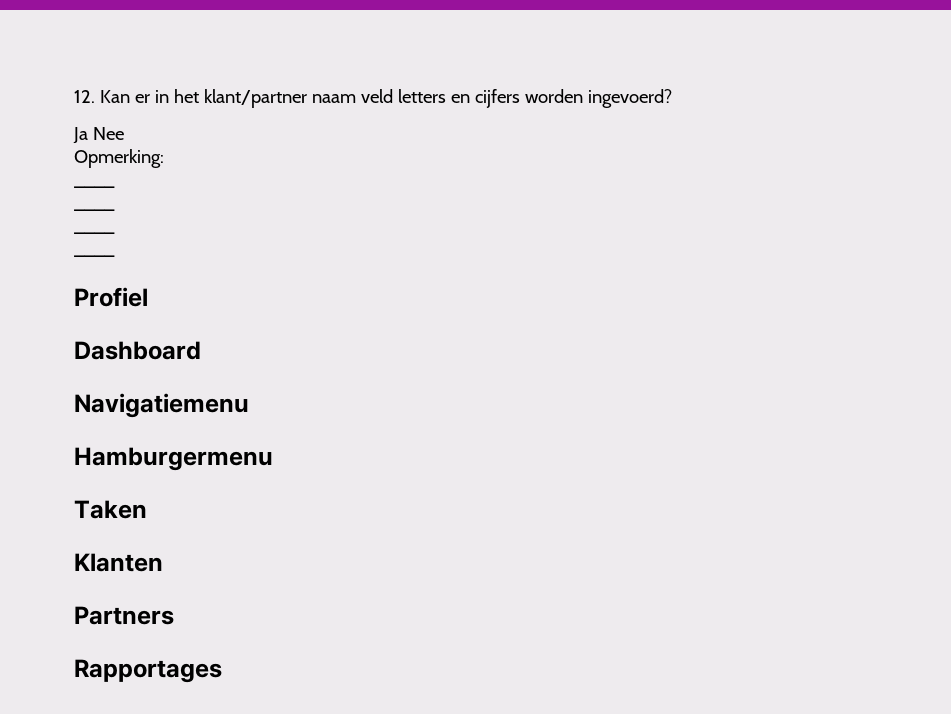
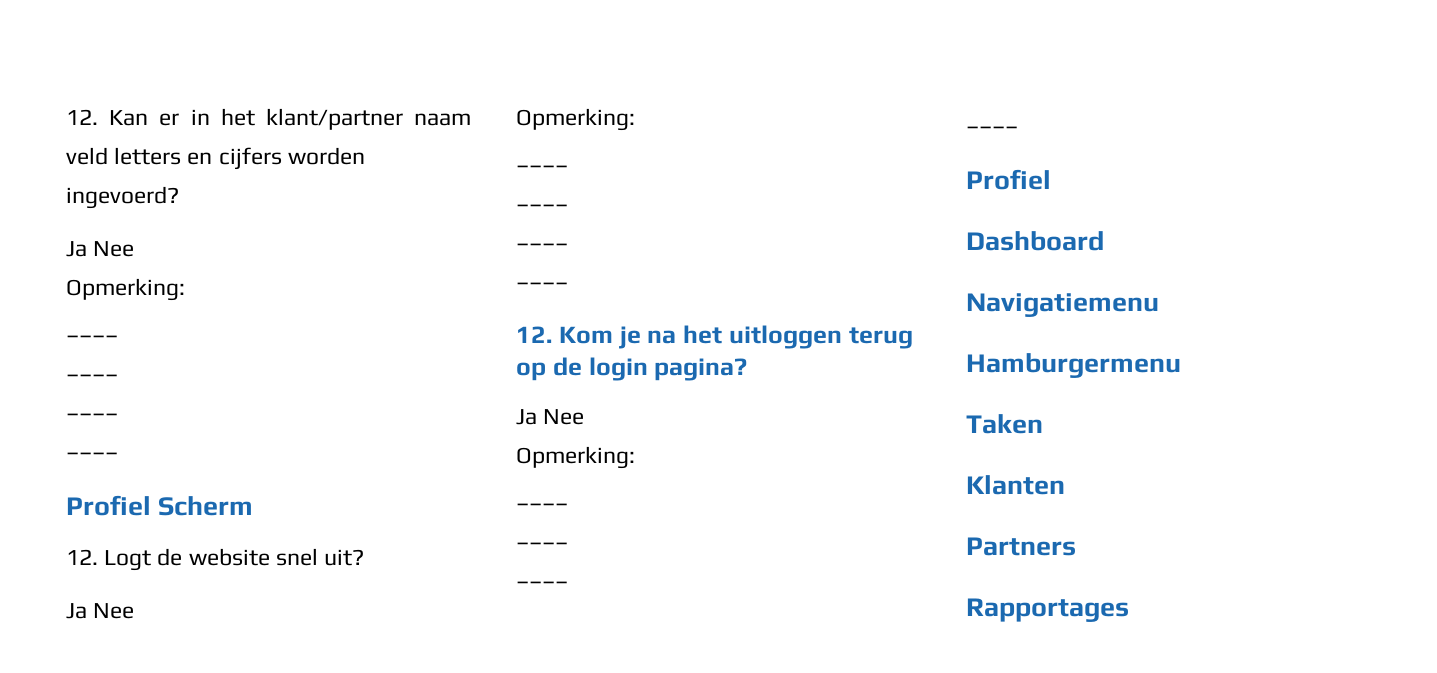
(115, 256) none -> [66,495,254,516] [66,548,365,571] [66,603,135,619] [516,108,635,131] [516,164,568,168] [516,203,568,207] [516,242,568,246] [516,281,568,285] [516,325,913,349] [516,357,748,381] [516,409,585,425] [516,446,635,469] [516,502,568,506] [516,541,568,545] [516,580,568,584] [966,125,1018,129] // Profiel Scherm // 12. Logt de website snel uit? // Ja Nee // Opmerking: // ____ // ____ // ____ // ____ // 12. Kom je na het uitloggen terug op de login pagina? // Ja Nee // Opmerking: // ____ // ____ // ____ // ____

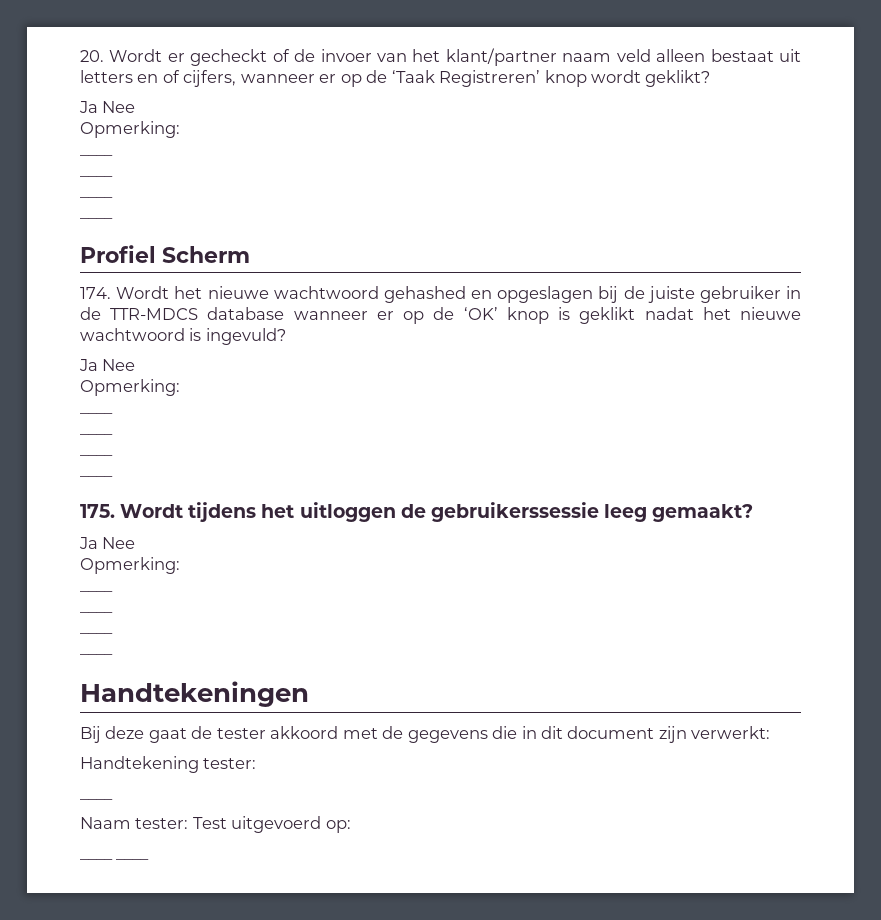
[66,108,471,130] [66,147,365,170] [66,186,179,209] 12. Kan er in het klant/partner naam veld letters en cijfers worden ingevoerd? -> [80,48,802,66] [80,70,711,87] 20. Wordt er gecheckt of de invoer van het klant/partner naam veld alleen bestaat uit letters en of cijfers, wanneer er op de ‘Taak Registreren’ knop wordt geklikt?
[66,548,365,571] [66,603,135,619] [516,108,635,131] [516,164,568,168] [516,203,568,207] [516,242,568,246] [516,281,568,285] [516,325,913,349] [516,357,748,381] [516,409,585,425] [516,446,635,469] [516,502,568,506] [516,541,568,545] [516,580,568,584] [966,125,1018,129] [966,169,1051,190] [966,231,1104,251] [966,293,1159,317] [966,353,1181,378] [966,414,1043,434] [966,475,1065,495] [966,537,1076,556] [966,598,1129,622] 12. Logt de website snel uit? // Ja Nee // Opmerking: // ____ // ____ // ____ // ____ // 12. Kom je na het uitloggen terug op de login pagina? // Ja Nee // Opmerking: // ____ // ____ // ____ // ____ // Profiel // Dashboard // Navigatiemenu // Hamburgermenu // Taken // Klanten // Partners // Rapportages -> [80,286,801,303] [80,307,802,324] [80,328,286,345] [79,359,136,371] [80,379,180,396] [80,413,113,414] [80,434,113,435] [80,455,113,456] [80,476,113,477] [80,502,754,522] [79,537,136,549] [80,557,180,574] [80,591,113,592] [80,612,113,613] [80,633,113,634] [80,654,113,655] [80,681,309,707] [80,726,771,743] [80,756,257,773] [80,799,113,800] [80,816,351,833] [80,859,150,860] 174. Wordt het nieuwe wachtwoord gehashed en opgeslagen bij de juiste gebruiker in de TTR-MDCS database wanneer er op de ‘OK’ knop is geklikt nadat het nieuwe wachtwoord is ingevuld? // Ja Nee // Opmerking: // ____ // ____ // ____ // ____ // 175. Wordt tijdens het uitloggen de gebruikerssessie leeg gemaakt? // Ja Nee // Opmerking: // ____ // ____ // ____ // ____ // Handtekeningen // Bij deze gaat de tester akkoord met de gegevens die in dit document zijn verwerkt: // Handtekening tester: // ____ // Naam tester: Test uitgevoerd op: // ____ ____

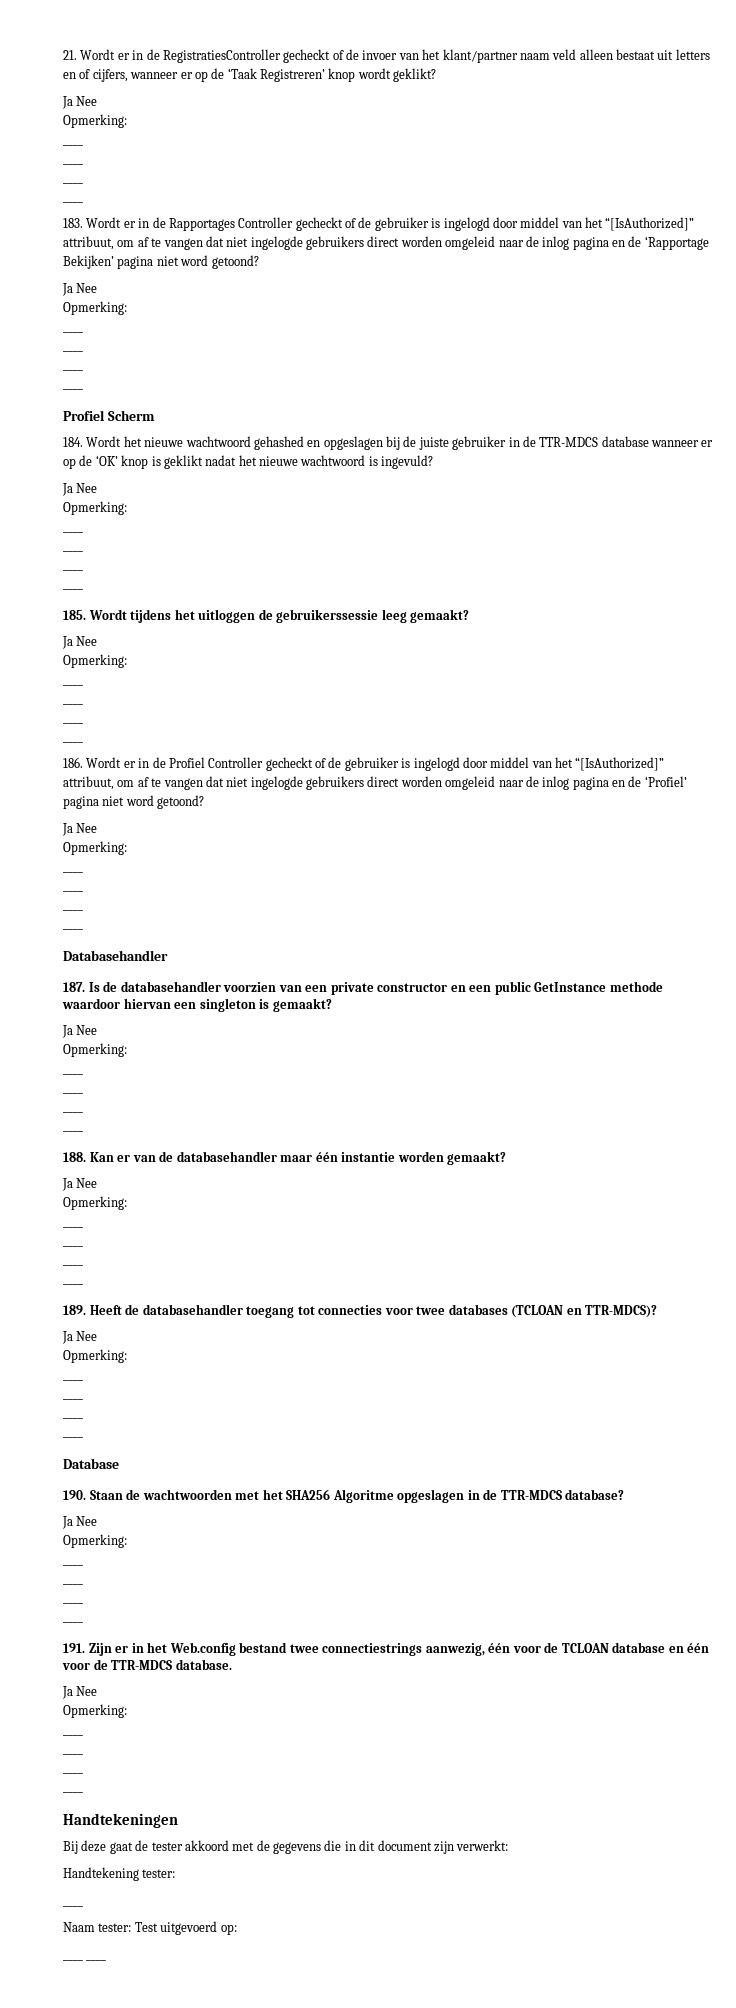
[80,49,185,62] 20. Wordt er -> [63,49,281,63] 21. Wordt er in de RegistratiesController
(113, 218) none -> [63,217,695,231] [63,236,709,250] [63,255,259,269] [62,283,98,296] [63,301,127,315] [63,331,83,333] [63,350,83,352] [63,369,83,371] [63,388,83,390] // 183. Wordt er in de Rapportages Controller gecheckt of de gebruiker is ingelogd door middel van het “[IsAuthorized]” attribuut, om af te vangen dat niet ingelogde gebruikers direct worden omgeleid naar de inlog pagina en de ‘Rapportage Bekijken’ pagina niet word getoond? // Ja Nee // Opmerking: // ____ // ____ // ____ // ____
[80,287,111,299] 174. -> [63,437,83,447] 184.
[80,504,115,518] 175. -> [63,610,86,620] 185.
(113, 654) none -> [63,757,665,771] [63,776,687,790] [63,795,205,809] [62,823,98,836] [63,841,127,855] [63,871,83,873] [63,890,83,892] [63,909,83,911] [63,928,83,930] [63,950,168,961] [63,981,663,995] [62,998,332,1012] [62,1025,98,1038] [63,1043,127,1057] [63,1073,83,1075] [63,1092,83,1094] [63,1111,83,1113] [63,1130,83,1132] [63,1151,507,1165] [62,1178,98,1191] [63,1196,127,1210] [63,1226,83,1228] [63,1245,83,1247] [63,1264,83,1266] [63,1283,83,1285] [63,1304,658,1318] [62,1331,98,1344] [63,1349,127,1363] [63,1379,83,1381] [63,1398,83,1400] [63,1417,83,1419] [63,1436,83,1438] [63,1458,119,1469] [63,1489,625,1503] [62,1516,98,1529] [63,1534,127,1548] [63,1564,83,1566] [63,1583,83,1585] [63,1602,83,1604] [63,1621,83,1623] [63,1642,710,1656] [62,1659,232,1670] [62,1686,98,1699] [63,1704,127,1718] [63,1734,83,1736] [63,1753,83,1755] [63,1772,83,1774] [63,1791,83,1793] // 186. Wordt er in de Profiel Controller gecheckt of de gebruiker is ingelogd door middel van het “[IsAuthorized]” attribuut, om af te vangen dat niet ingelogde gebruikers direct worden omgeleid naar de inlog pagina en de ‘Profiel’ pagina niet word getoond? // Ja Nee // Opmerking: // ____ // ____ // ____ // ____ // Databasehandler // 187. Is de databasehandler voorzien van een private constructor en een public GetInstance methode waardoor hiervan een singleton is gemaakt? // Ja Nee // Opmerking: // ____ // ____ // ____ // ____ // 188. Kan er van de databasehandler maar één instantie worden gemaakt? // Ja Nee // Opmerking: // ____ // ____ // ____ // ____ // 189. Heeft de databasehandler toegang tot connecties voor twee databases (TCLOAN en TTR-MDCS)? // Ja Nee // Opmerking: // ____ // ____ // ____ // ____ // Database // 190. Staan de wachtwoorden met het SHA256 Algoritme opgeslagen in de TTR-MDCS database? // Ja Nee // Opmerking: // ____ // ____ // ____ // ____ // 191. Zijn er in het Web.config bestand twee connectiestrings aanwezig, één voor de TCLOAN database en één voor de TTR-MDCS database. // Ja Nee // Opmerking: // ____ // ____ // ____ // ____

